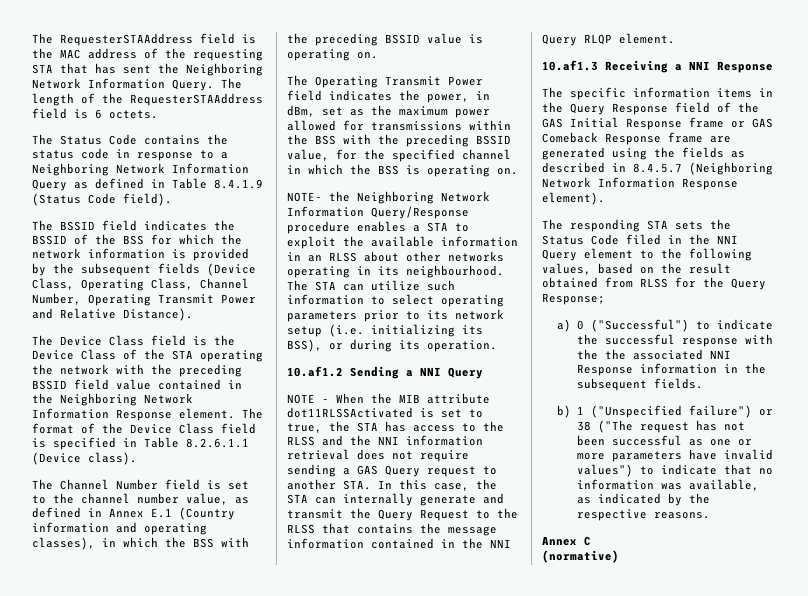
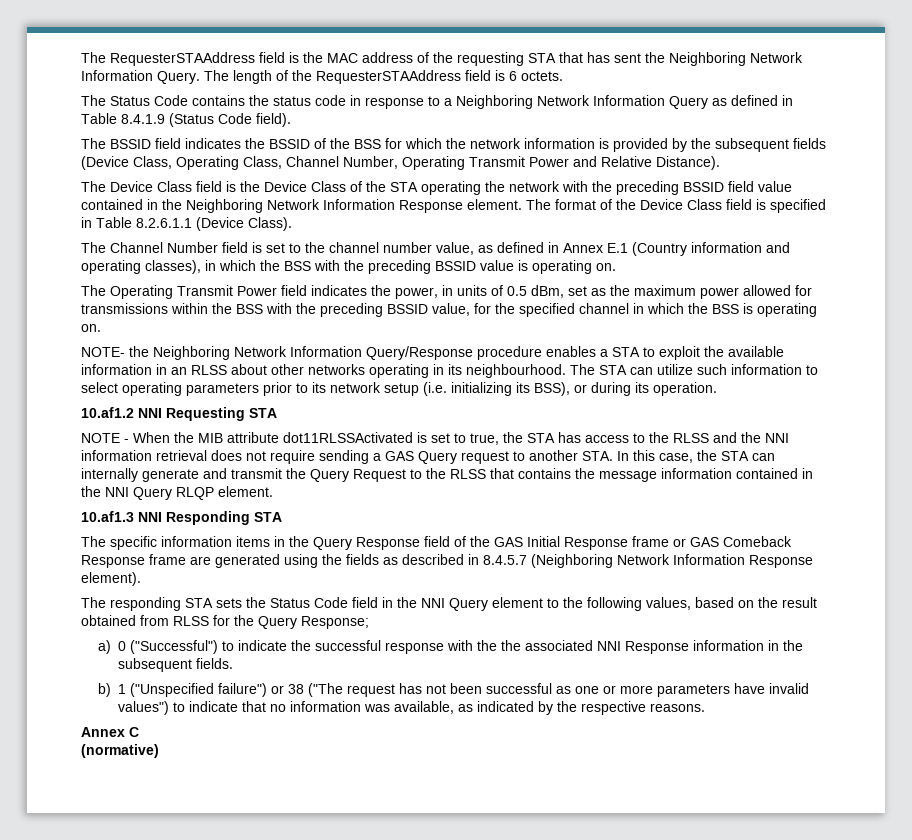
[88,452,137,465] class). -> [248,217,292,231] Class).
(490, 95) none -> [457,285,527,296] units of 0.5
[350,366,483,379] Sending a NNI Query -> [138,407,277,421] NNI Requesting STA
[605,60,773,73] Receiving a NNI Response -> [138,511,282,525] NNI Responding STA
[626,234,661,245] filed -> [352,597,378,608] field

